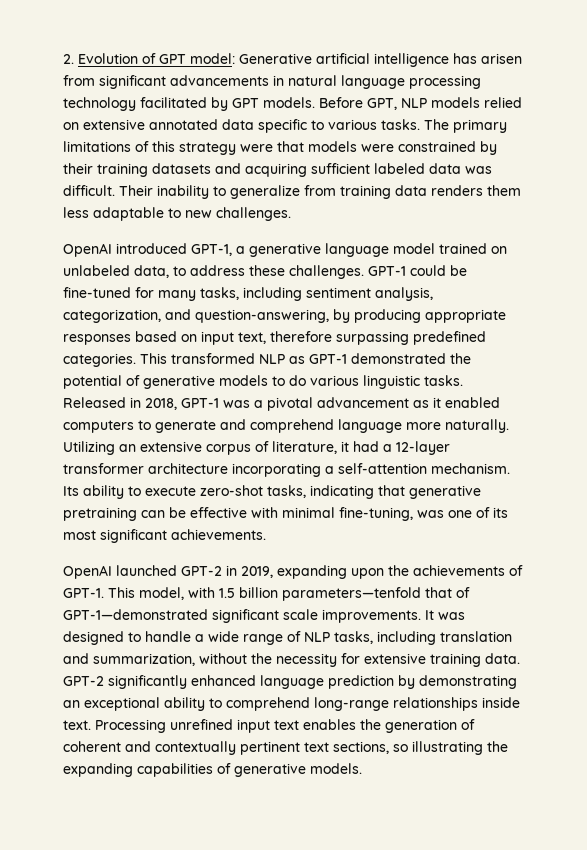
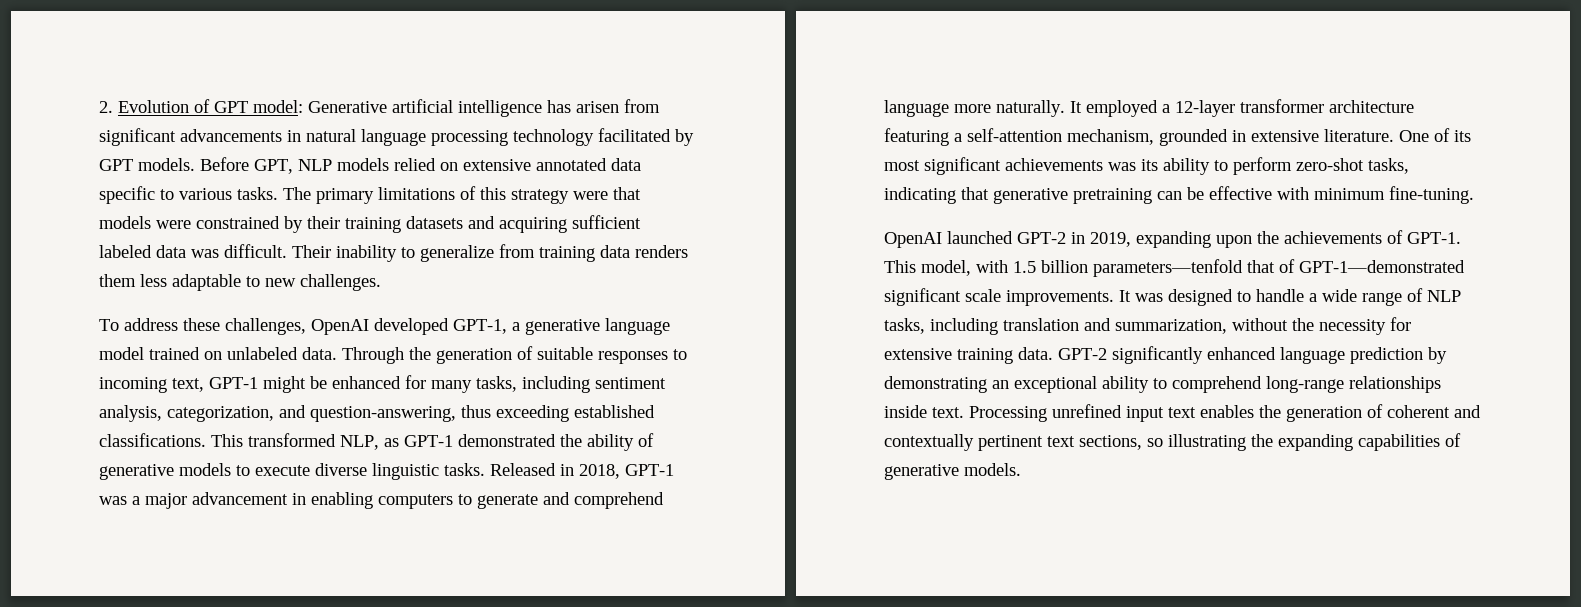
[63,243,187,257] OpenAI introduced -> [99,318,449,335] To address these challenges, OpenAI developed
[134,265,467,279] [63,287,131,298] data, to address these challenges. GPT-1 could be fine-tuned -> [302,346,687,364] [99,376,401,393] data. Through the generation of suitable responses to incoming text, GPT-1 might be enhanced
[333,309,506,323] [63,331,486,345] [63,353,136,367] by producing appropriate responses based on input text, therefore surpassing predefined categories. -> [461,405,655,422] [99,433,206,447] thus exceeding established classifications.
[259,354,285,364] NLP -> [340,435,379,450] NLP,
[63,375,122,389] potential -> [587,434,634,451] ability
[289,375,359,386] do various -> [255,463,367,476] execute diverse
[267,397,500,411] pivotal advancement as it enabled -> [145,492,373,509] major advancement in enabling
[63,441,379,455] Utilizing an extensive corpus of literature, it had -> [1070,100,1158,117] It employed
[232,463,321,477] incorporating -> [884,128,949,146] featuring
[431,463,510,474] [63,485,196,499] mechanism. Its ability to execute -> [1067,128,1471,146] [884,157,1292,175] mechanism, grounded in extensive literature. One of its most significant achievements was its ability to perform
[282,507,508,521] [63,529,266,543] minimal fine-tuning, was one of its most significant achievements. -> [1314,186,1474,204] minimum fine-tuning.

